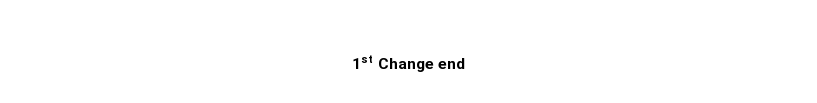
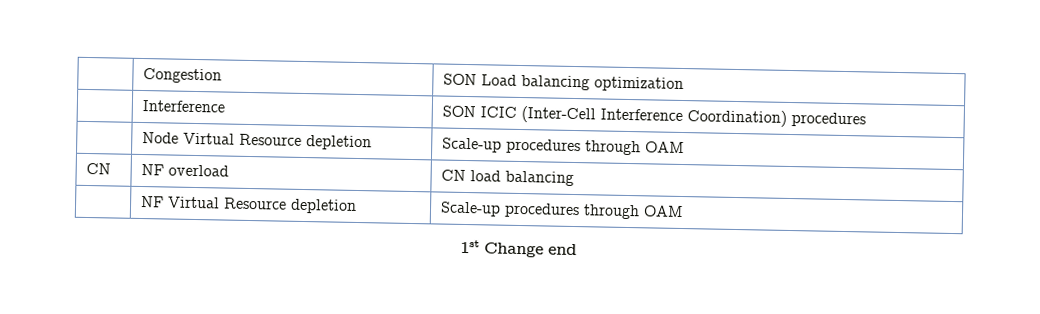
(352, 62) none -> [143,68,223,84] [443,73,685,93] [142,100,226,113] [442,105,867,128] [142,132,373,151] [442,137,686,156] [86,162,112,175] [141,164,230,177] [441,169,575,187] [141,195,358,214] [440,201,685,220] | Congestion | SON Load balancing optimization // | Interference | SON ICIC (Inter-Cell Interference Coordination) procedures // | Node Virtual Resource depletion | Scale-up procedures through OAM // CN | NF overload | CN load balancing // | NF Virtual Resource depletion | Scale-up procedures through OAM //

